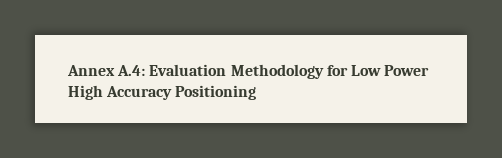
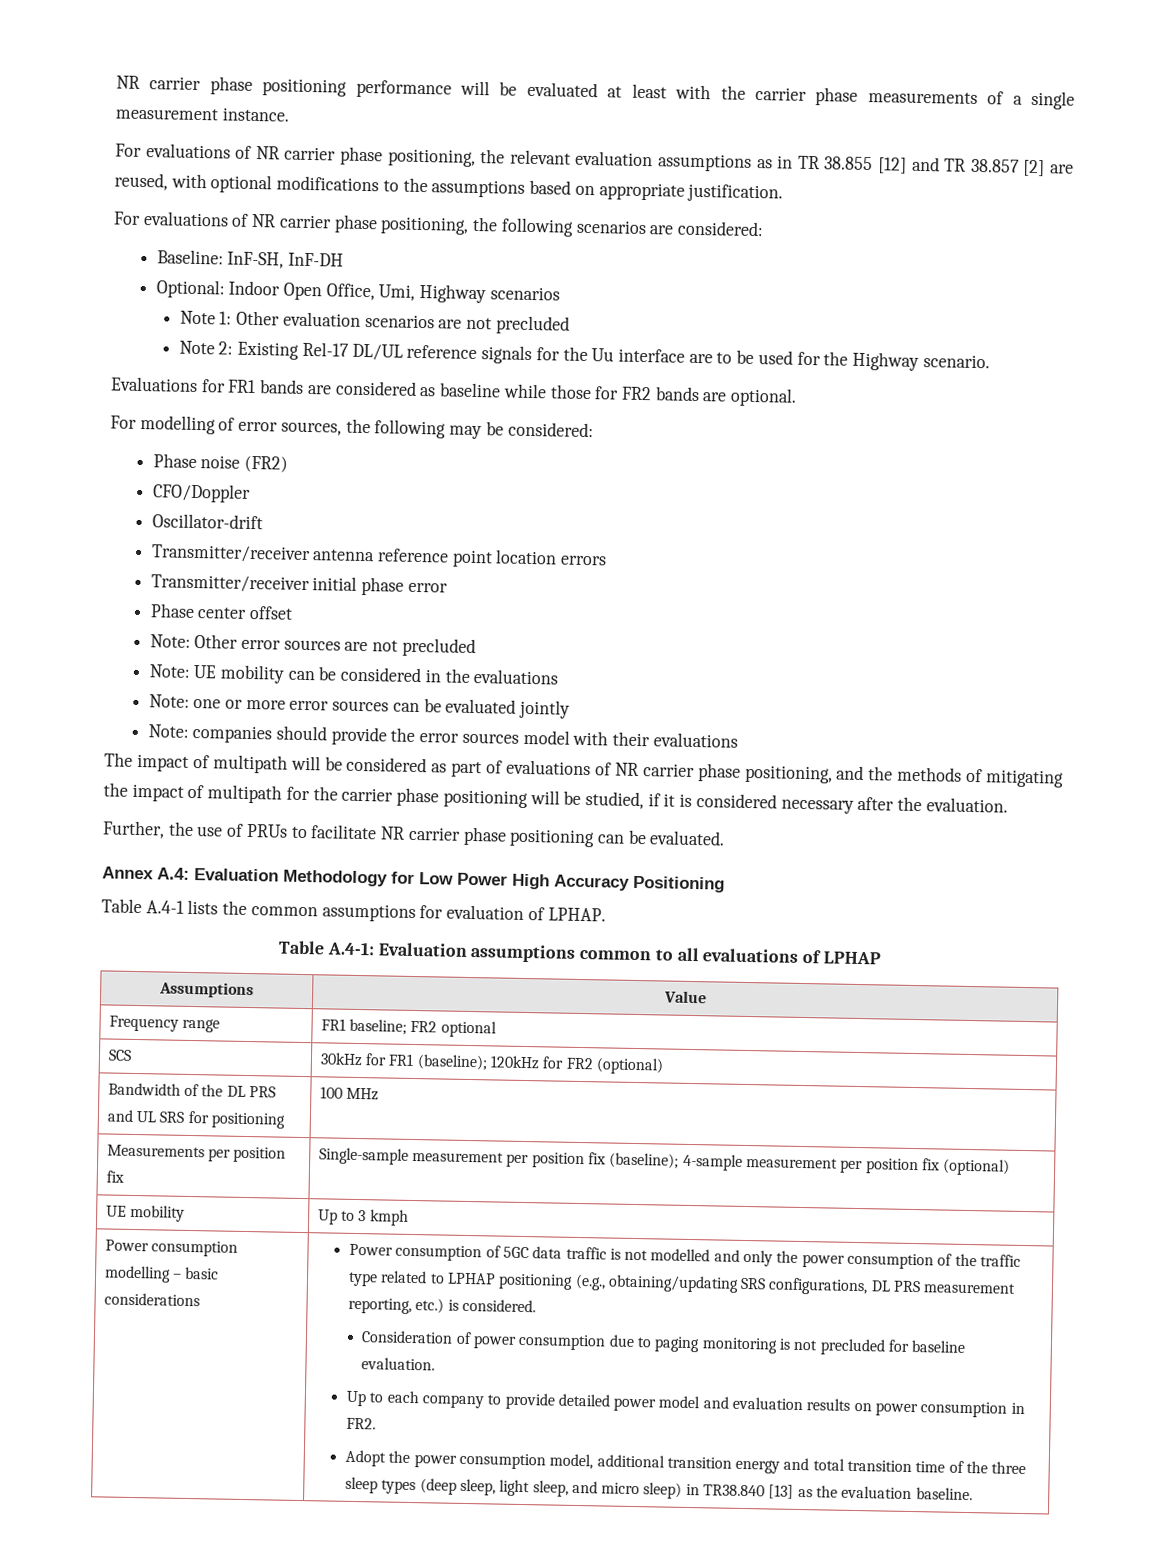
(67, 70) none -> [116,75,1075,110] [115,107,290,122] [115,143,1075,177] [114,172,784,203] [113,211,764,237] [156,249,344,269] [155,279,560,304] [179,310,570,335] [178,340,990,371] [110,376,798,407] [110,414,594,440] [152,453,288,473] [151,483,251,503] [151,513,263,530] [150,544,608,568] [150,574,448,596] [149,603,293,620] [149,633,476,658] [148,664,559,685] [148,694,571,719] [147,724,738,748] [104,752,1064,788] [103,782,1008,814] [102,820,726,848] NR carrier phase positioning performance will be evaluated at least with the carrier phase measurements of a single measurement instance. // For evaluations of NR carrier phase positioning, the relevant evaluation assumptions as in TR 38.855 [12] and TR 38.857 [2] are reused, with optional modifications to the assumptions based on appropriate justification. // For evaluations of NR carrier phase positioning, the following scenarios are considered: // Baseline: InF-SH, InF-DH // Optional: Indoor Open Office, Umi, Highway scenarios // Note 1: Other evaluation scenarios are not precluded // Note 2: Existing Rel-17 DL/UL reference signals for the Uu interface are to be used for the Highway scenario. // Evaluations for FR1 bands are considered as baseline while those for FR2 bands are optional. // For modelling of error sources, the following may be considered: // Phase noise (FR2) // CFO/Doppler // Oscillator-drift // Transmitter/receiver antenna reference point location errors // Transmitter/receiver initial phase error // Phase center offset // Note: Other error sources are not precluded // Note: UE mobility can be considered in the evaluations // Note: one or more error sources can be evaluated jointly // Note: companies should provide the error sources model with their evaluations // The impact of multipath will be considered as part of evaluations of NR carrier phase positioning, and the methods of mitigating the impact of multipath for the carrier phase positioning will be studied, if it is considered necessary after the evaluation. // Further, the use of PRUs to facilitate NR carrier phase positioning can be evaluated. //
(257, 92) none -> [101,898,606,923] [278,940,881,965] [159,981,254,999] [663,990,707,1004] [108,1015,221,1033] [320,1018,497,1038] [107,1049,132,1061] [319,1052,664,1075] [107,1082,277,1098] [106,1109,286,1129] [319,1086,380,1101] [106,1144,287,1163] [105,1170,124,1183] [318,1147,1011,1176] [105,1204,186,1222] [316,1209,409,1226] [104,1239,239,1257] [103,1265,220,1283] [103,1292,200,1307] [348,1243,1022,1270] [347,1270,1017,1296] [347,1297,536,1315] [361,1330,967,1356] [361,1357,436,1371] [345,1390,1025,1418] [345,1417,376,1430] [344,1449,1027,1475] [344,1476,973,1501] // Table A.4-1 lists the common assumptions for evaluation of LPHAP. // Table A.4-1: Evaluation assumptions common to all evaluations of LPHAP // Assumptions | Value // Frequency range | FR1 baseline; FR2 optional // SCS | 30kHz for FR1 (baseline); 120kHz for FR2 (optional) // Bandwidth of the DL PRS and UL SRS for positioning | 100 MHz // Measurements per position fix | Single-sample measurement per position fix (baseline); 4-sample measurement per position fix (optional) // UE mobility | Up to 3 kmph // Power consumption modelling – basic considerations | Power consumption of 5GC data traffic is not modelled and only the power consumption of the traffic type related to LPHAP positioning (e.g., obtaining/updating SRS configurations, DL PRS measurement reporting, etc.) is considered. // Consideration of power consumption due to paging monitoring is not precluded for baseline evaluation. // Up to each company to provide detailed power model and evaluation results on power consumption in FR2. // Adopt the power consumption model, additional transition energy and total transition time of the three sleep types (deep sleep, light sleep, and micro sleep) in TR38.840 [13] as the evaluation baseline.

